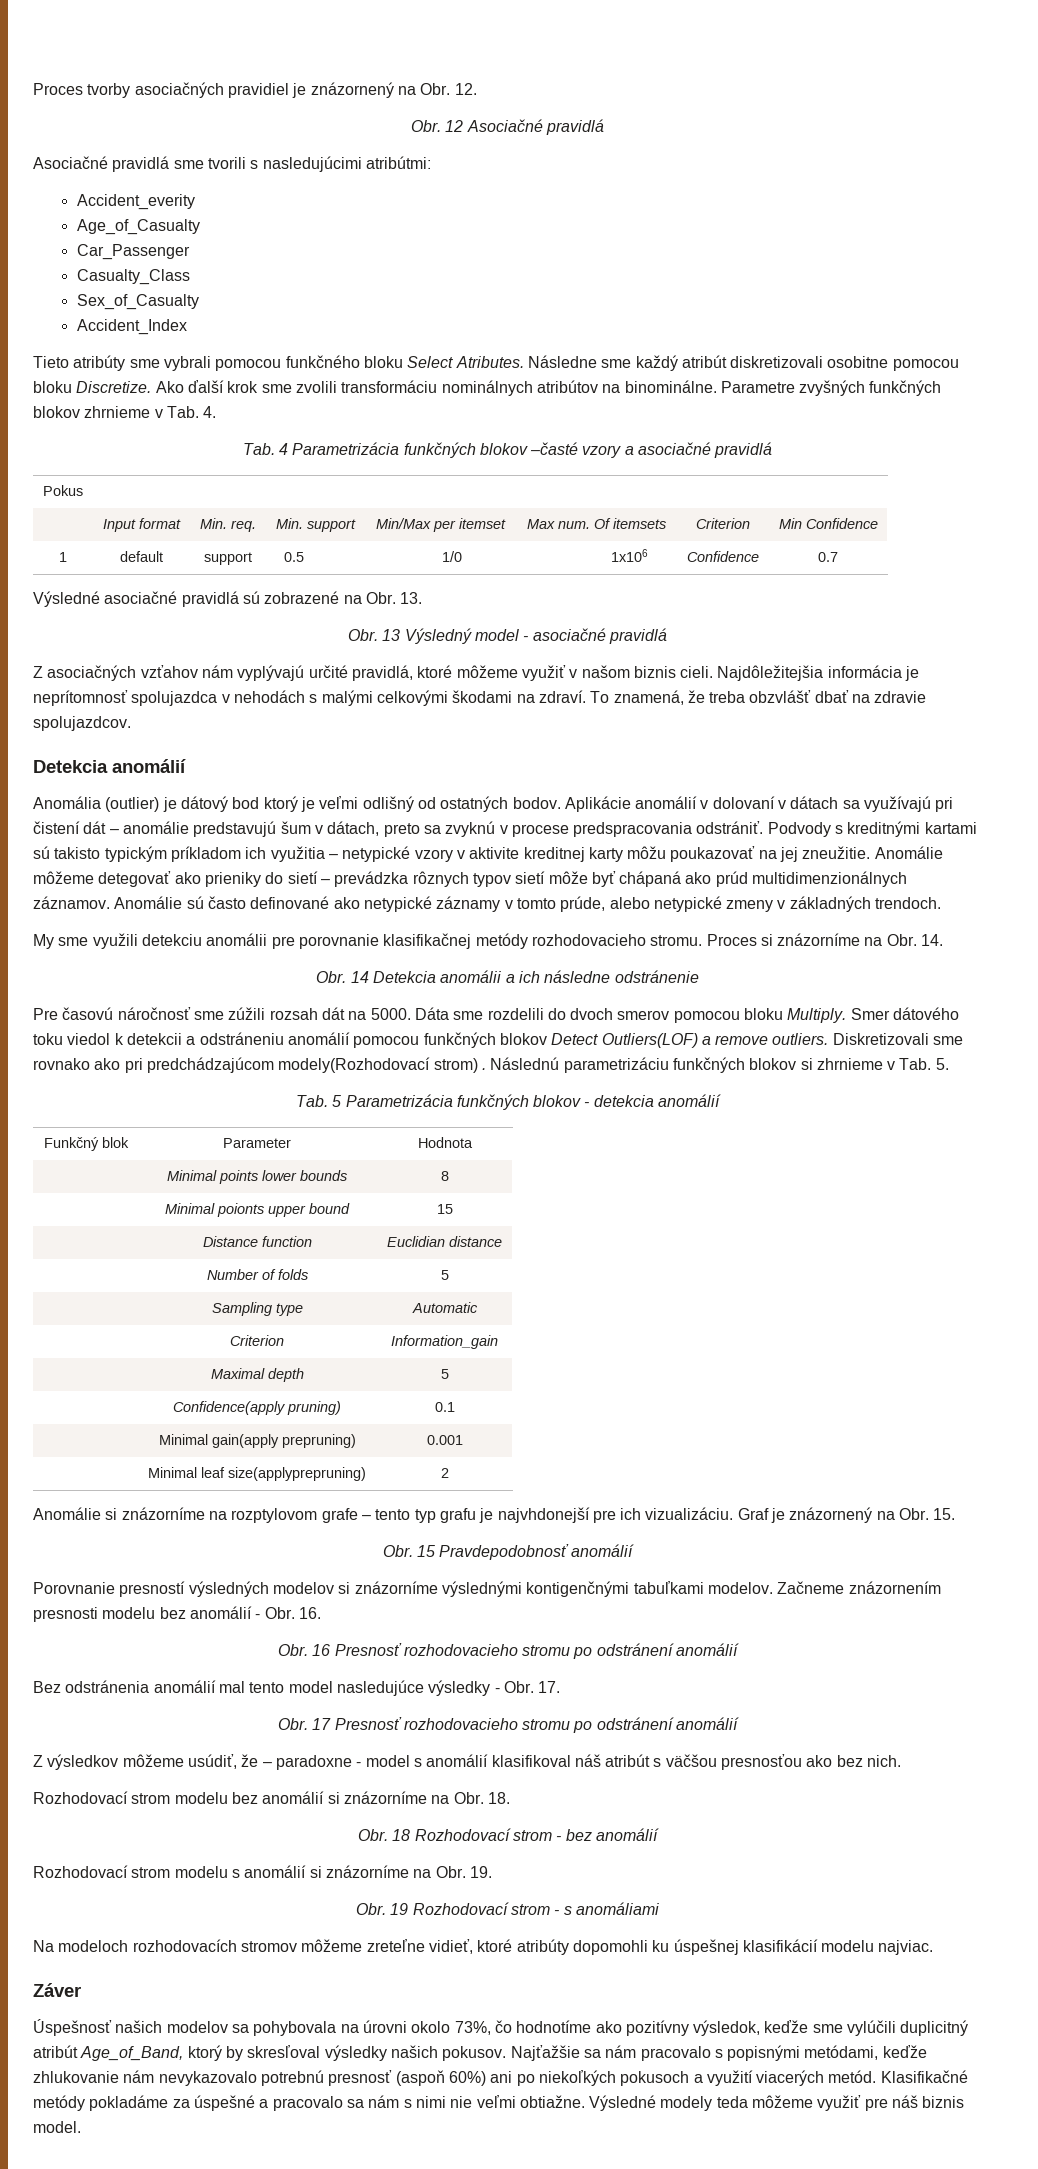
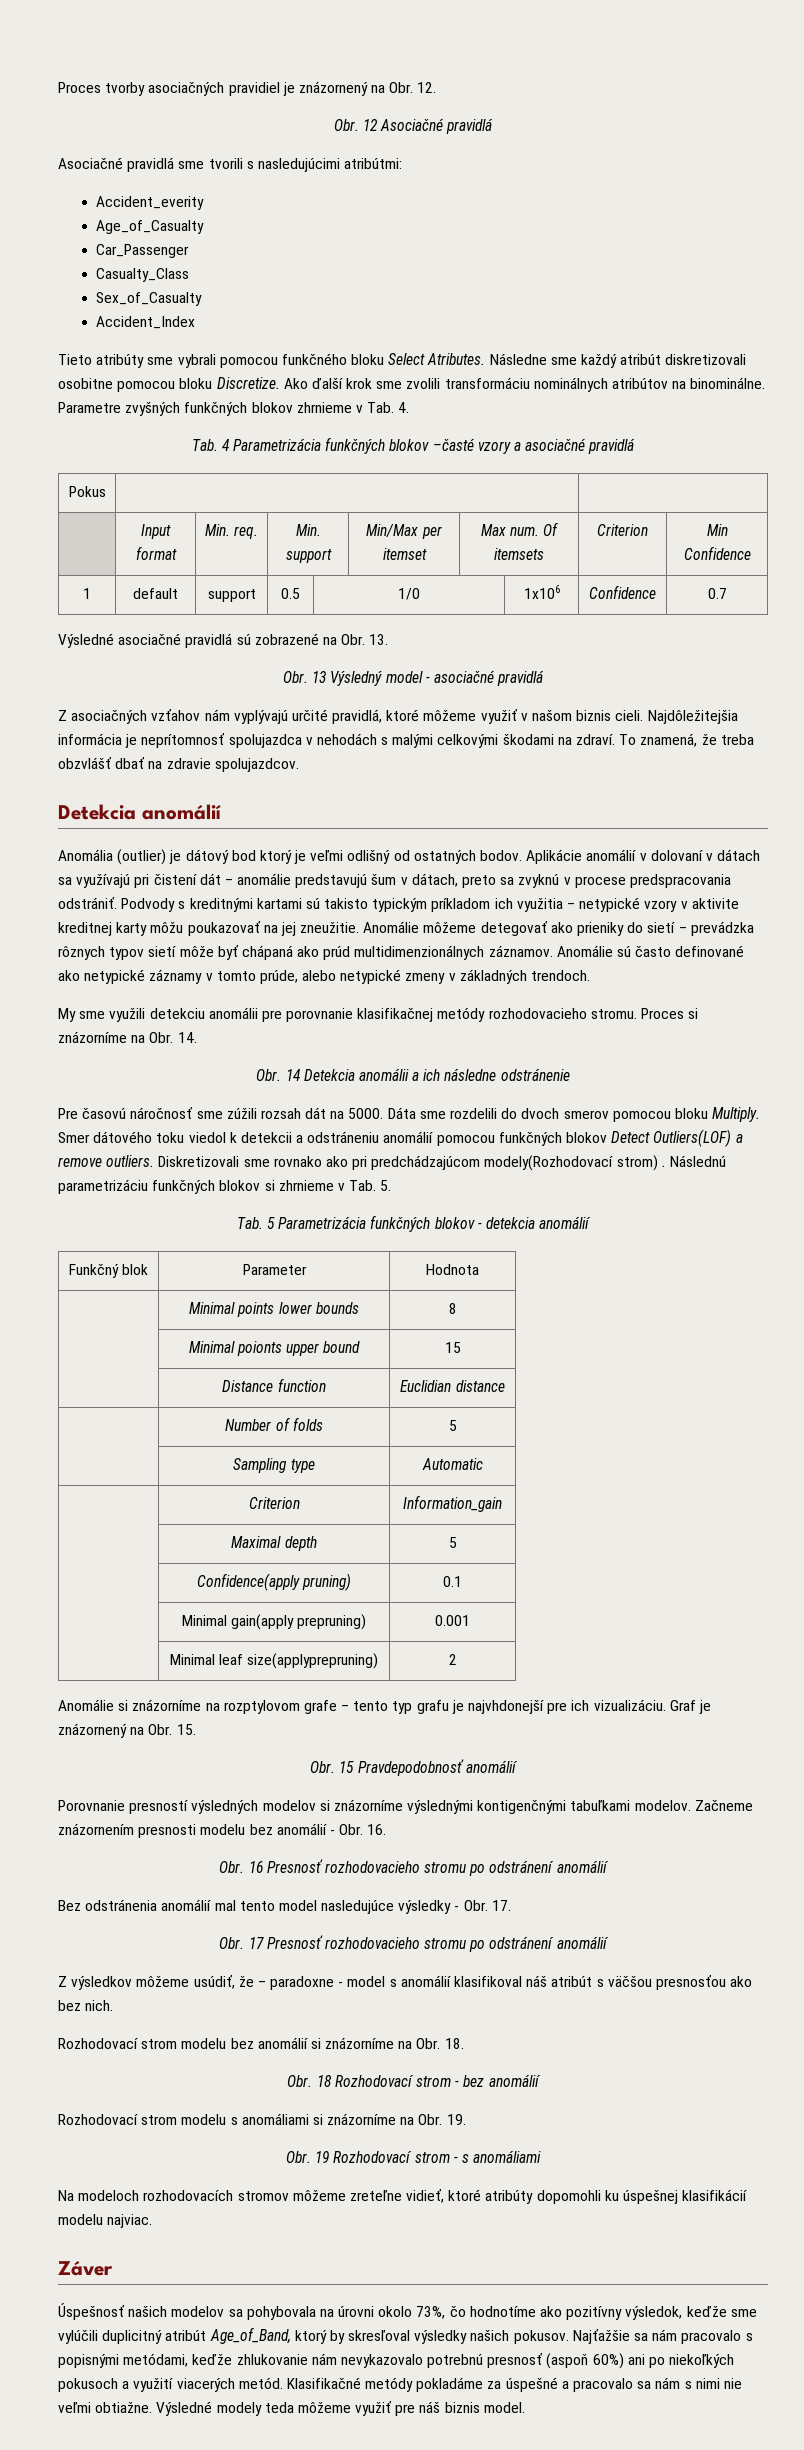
[244,1865,307,1878] anomálií -> [241,2113,309,2125] anomáliami

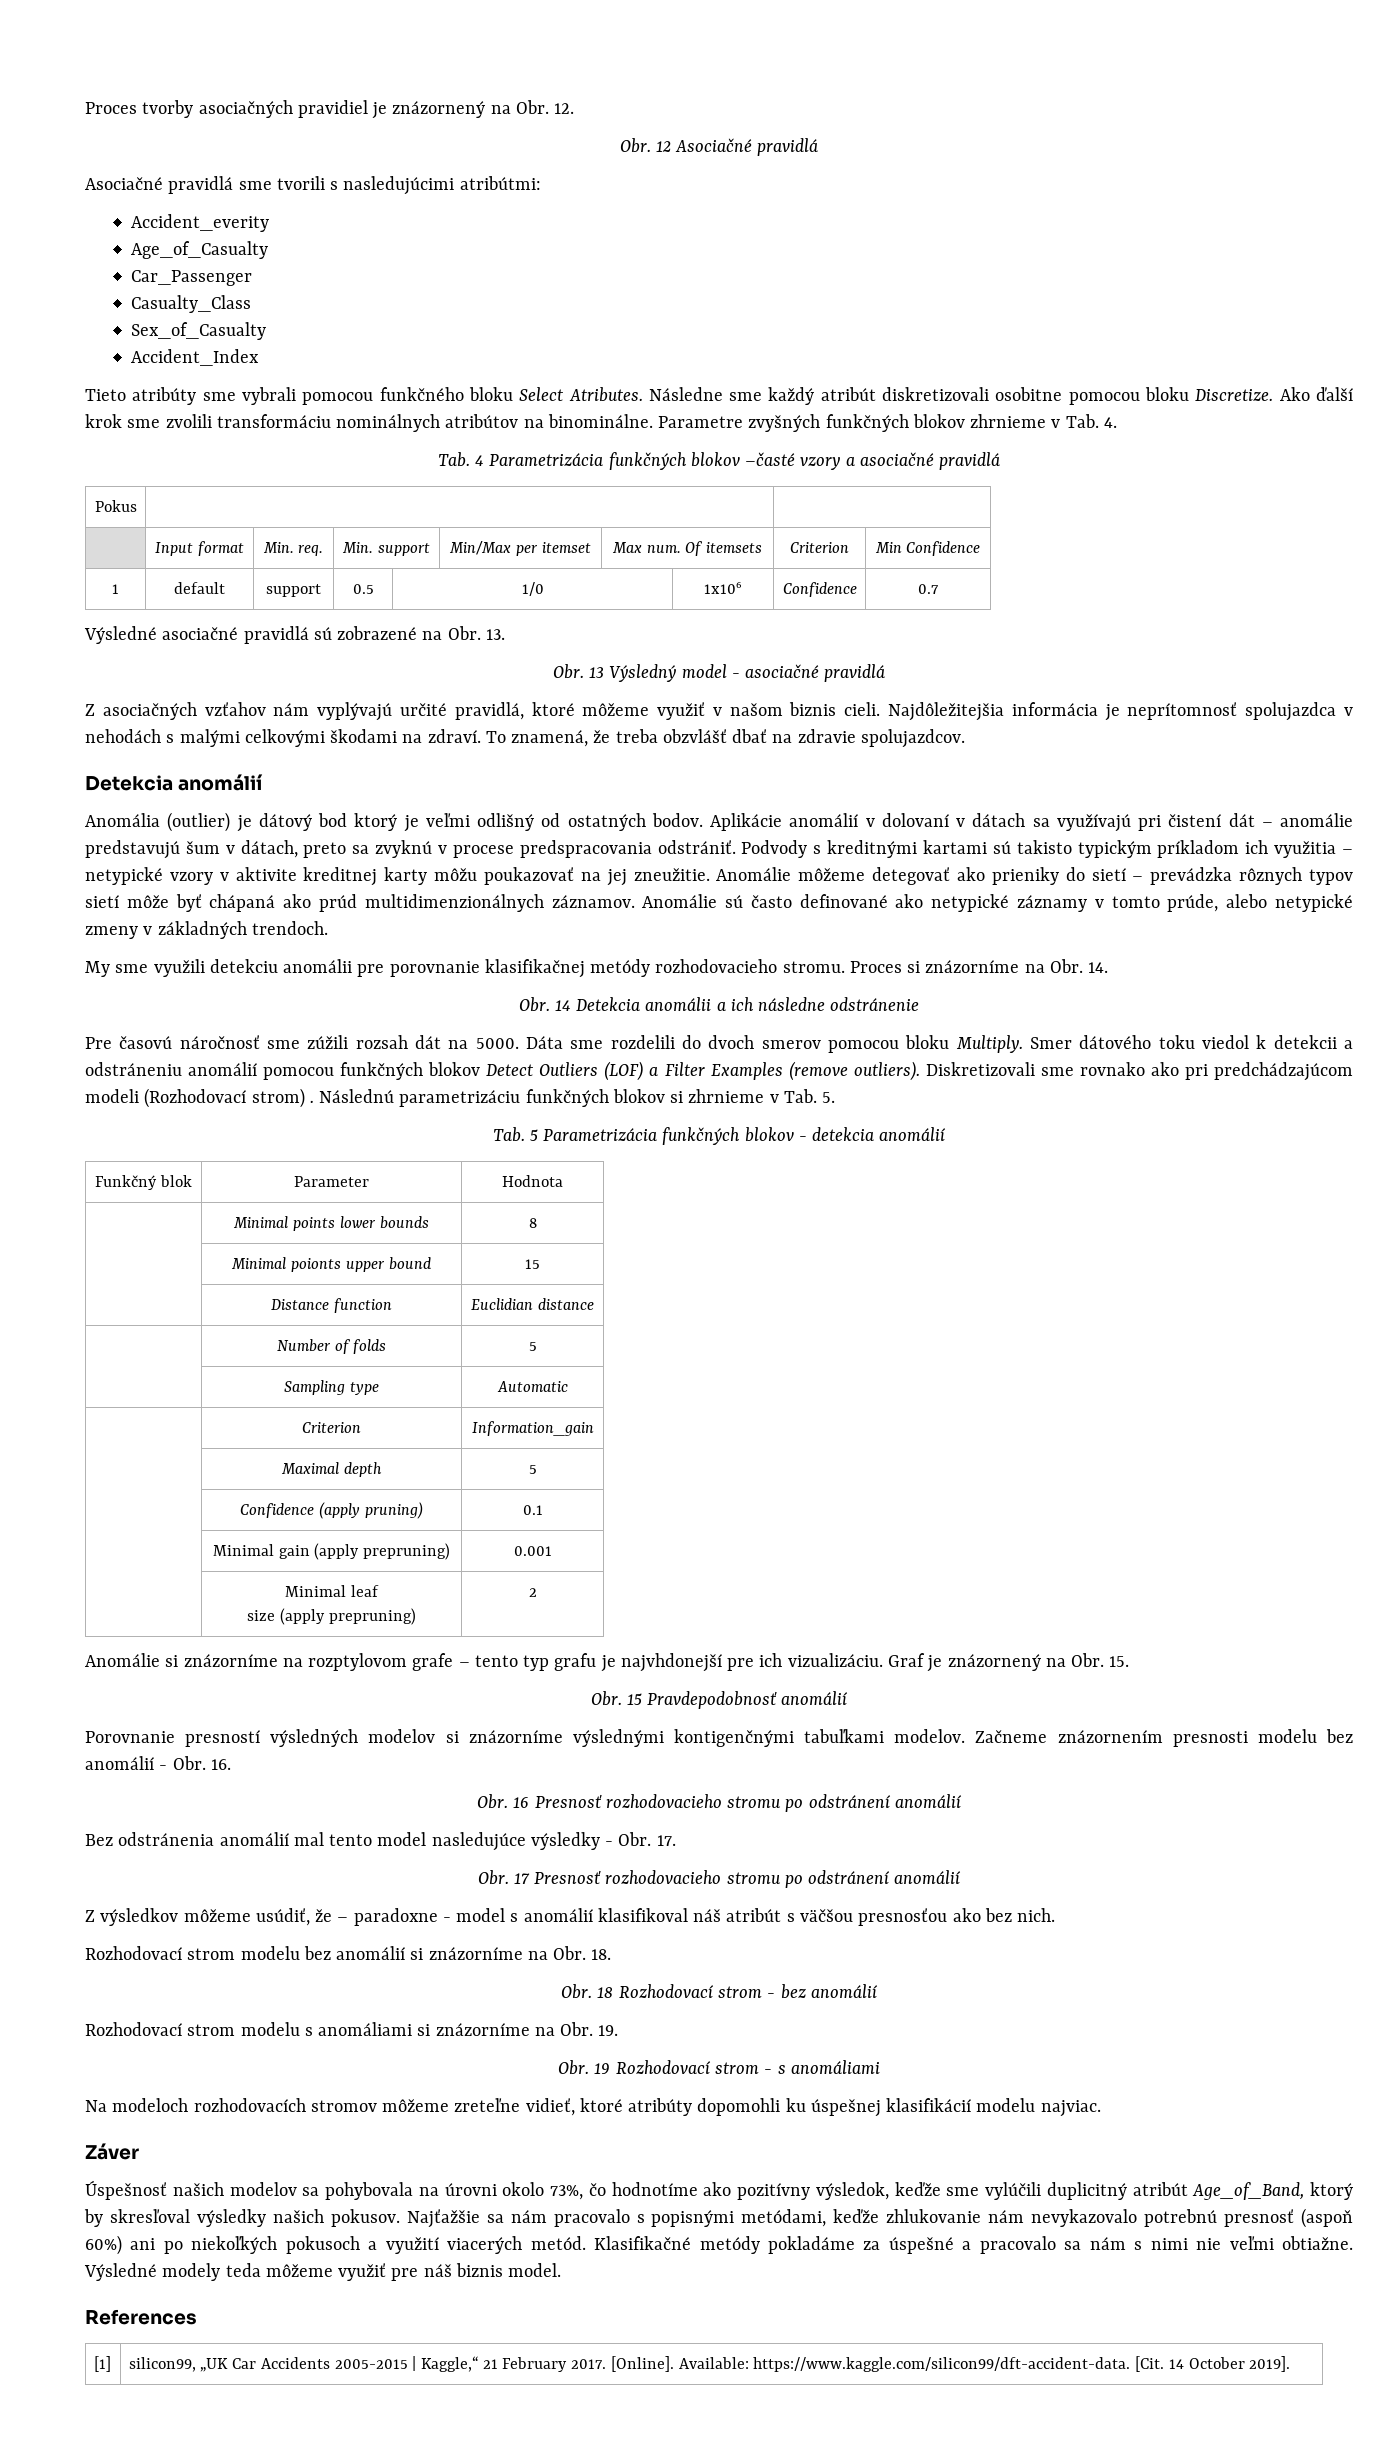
[653,1129,743,1147] [58,1155,155,1167] Outliers(LOF) a remove outliers. -> [539,1061,920,1081] Outliers (LOF) a Filter Examples (remove outliers).
[484,1155,614,1171] modely(Rozhodovací -> [85,1088,247,1108] modeli (Rozhodovací
[196,1573,300,1591] Confidence(apply -> [240,1502,360,1519] Confidence (apply
[231,1614,294,1630] gain(apply -> [278,1543,360,1560] gain (apply
[247,1653,379,1669] size(applyprepruning) -> [247,1608,416,1625] // size (apply prepruning)
(525, 2407) none -> [85,2309,197,2325] [93,2356,111,2372] [128,2356,1291,2372] // References // [1] | silicon99, „UK Car Accidents 2005-2015 | Kaggle,“ 21 February 2017. [Online]. Available: https://www.kaggle.com/silicon99/dft-accident-data. [Cit. 14 October 2019].

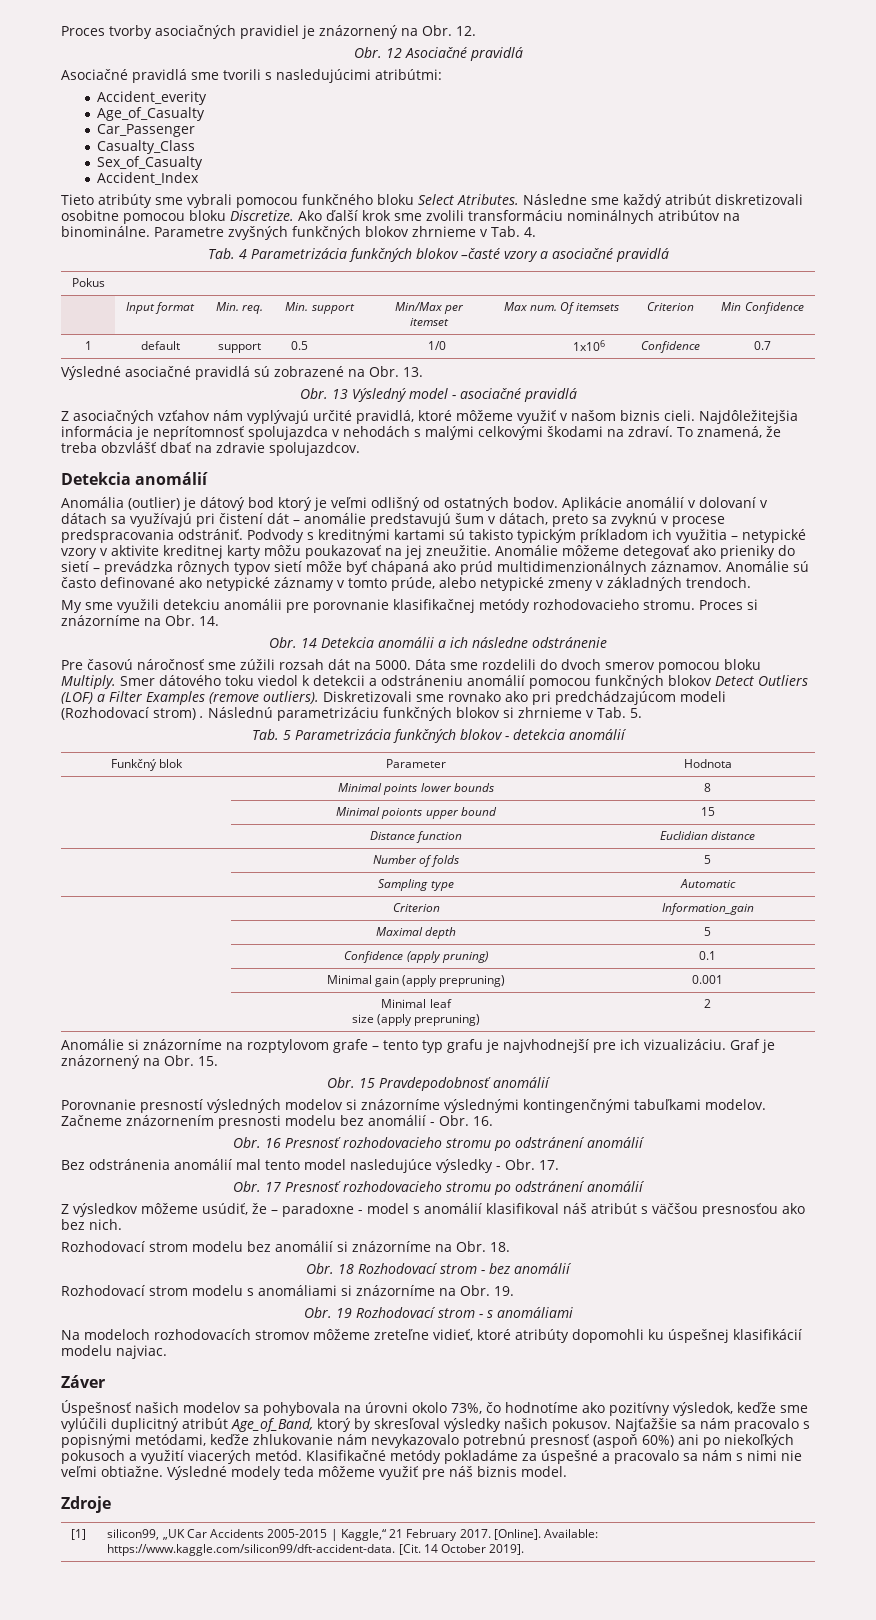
[620,1653,722,1672] najvhdonejší -> [503,1039,589,1053] najvhodnejší
[674,1729,794,1747] kontigenčnými -> [523,1099,630,1113] kontingenčnými
[85,2309,197,2325] References -> [61,1496,111,1513] Zdroje

